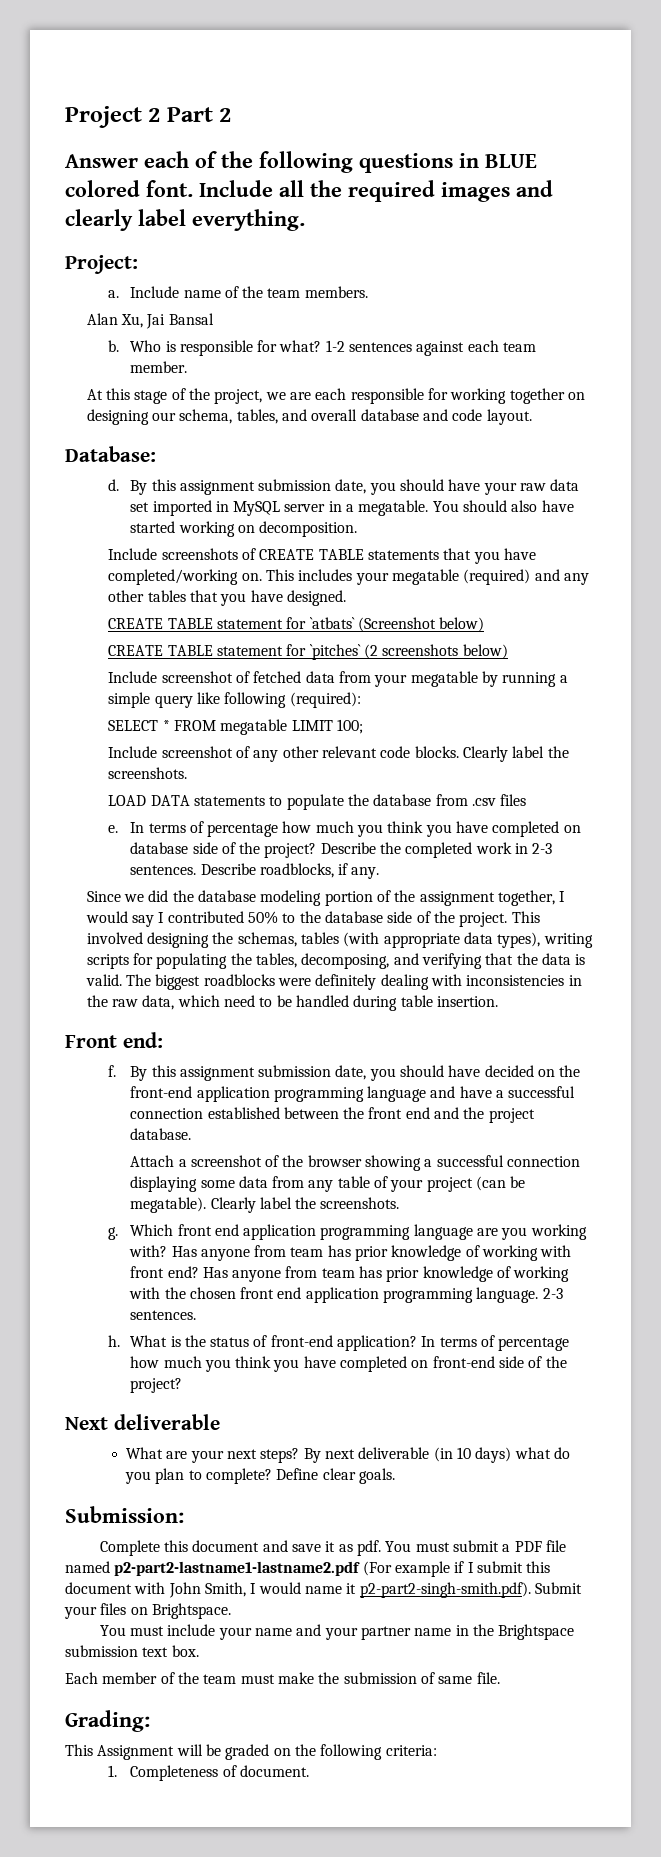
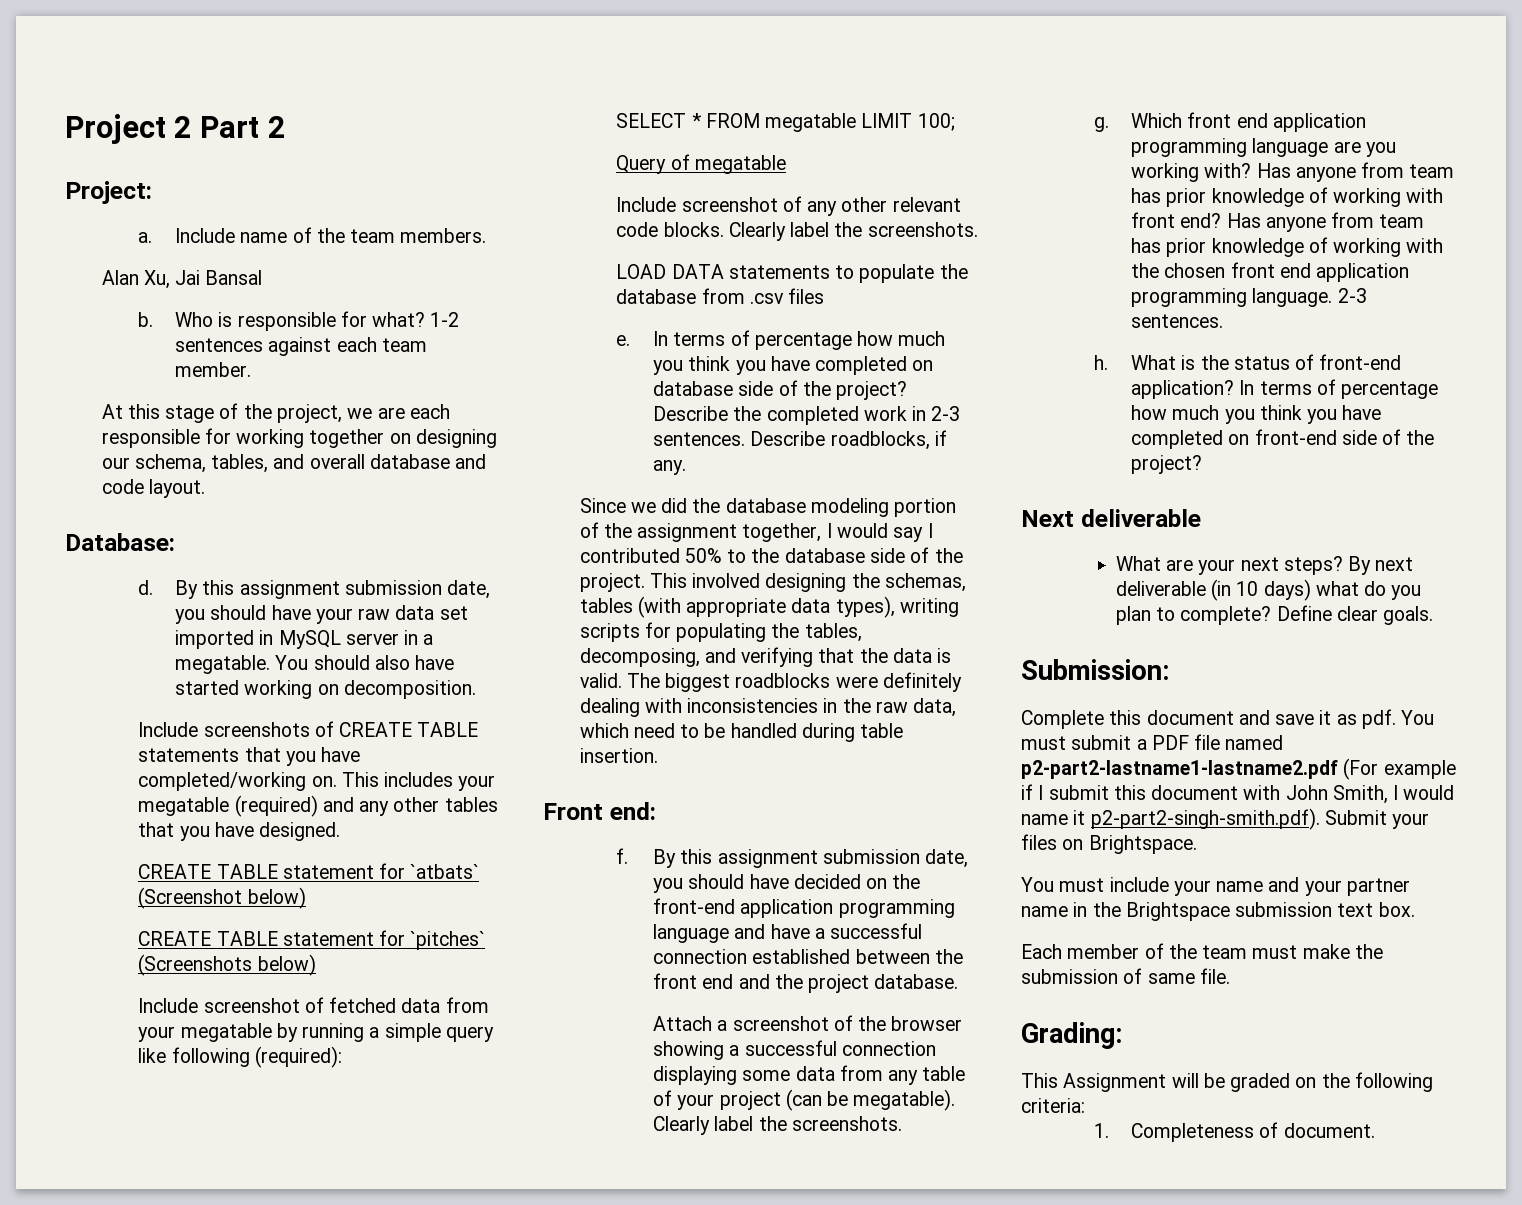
[65,151,537,173] [65,180,553,202] [65,209,305,231] // Answer each of the following questions in BLUE colored font. Include all the required images and clearly label everything. -> (286, 127) none
[364,644,459,659] (2 screenshots -> [138,954,253,976] (Screenshots
(364, 726) none -> [616,154,786,174] // Query of megatable

